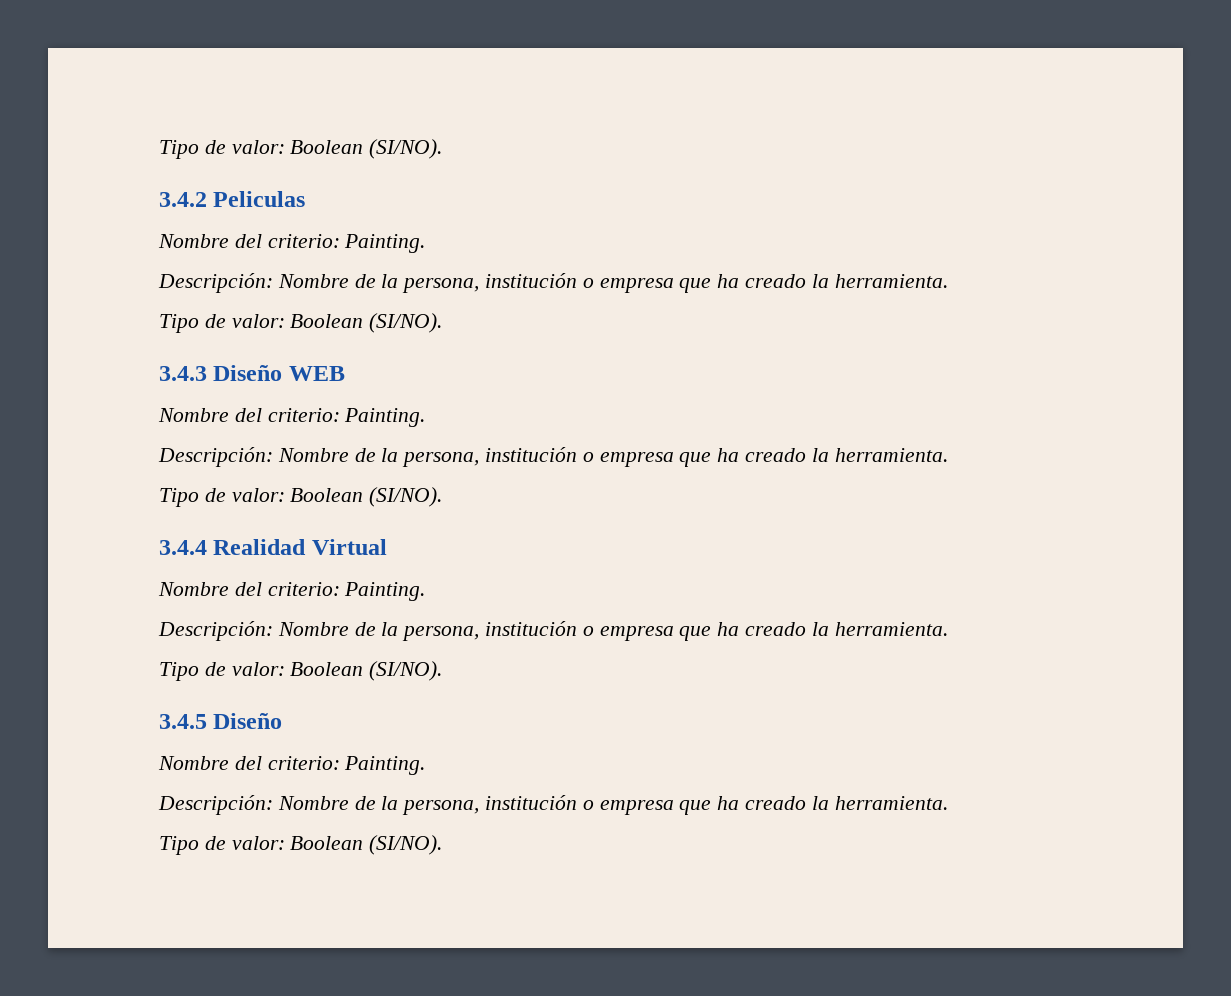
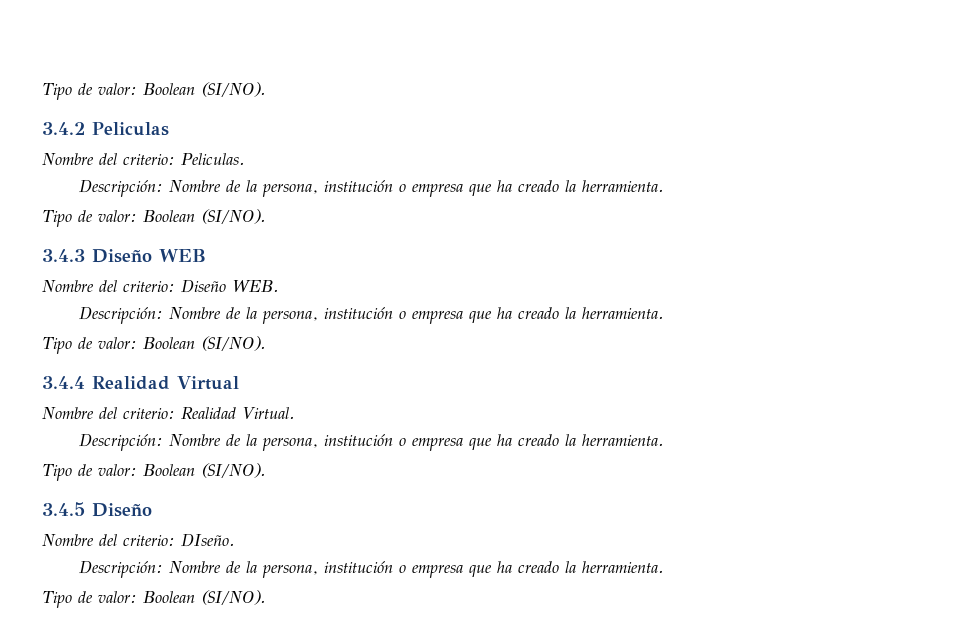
[344,234,426,253] Painting. -> [181,153,245,165] Peliculas.
[344,408,426,427] Painting. -> [181,279,279,293] Diseño WEB.
[344,582,426,601] Painting. -> [181,407,295,420] Realidad Virtual.
[344,756,426,775] Painting. -> [181,533,235,547] DIseño.

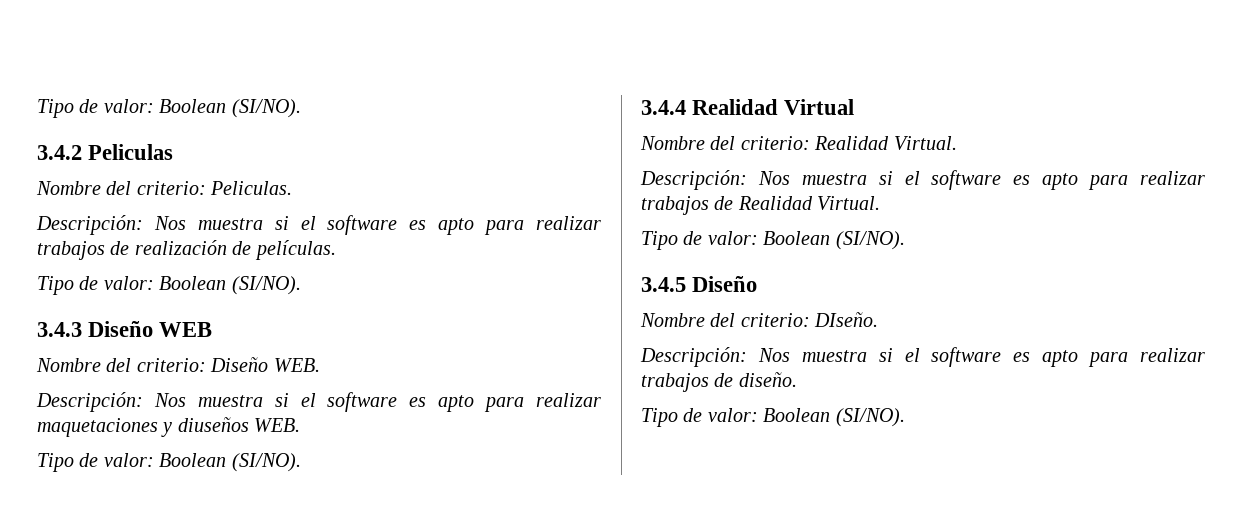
[169,180,665,197] Nombre de la persona, institución o empresa que ha creado la herramienta. -> [153,215,602,235] [37,240,336,260] Nos muestra si el software es apto para realizar trabajos de realización de películas.
[169,307,665,324] Nombre de la persona, institución o empresa que ha creado la herramienta. -> [153,392,602,412] [37,417,301,437] Nos muestra si el software es apto para realizar maquetaciones y diuseños WEB.
[169,434,665,451] Nombre de la persona, institución o empresa que ha creado la herramienta. -> [757,170,1205,190] [641,196,881,215] Nos muestra si el software es apto para realizar trabajos de Realidad Virtual.
[169,561,665,578] Nombre de la persona, institución o empresa que ha creado la herramienta. -> [757,347,1205,367] [641,372,797,392] Nos muestra si el software es apto para realizar trabajos de diseño.

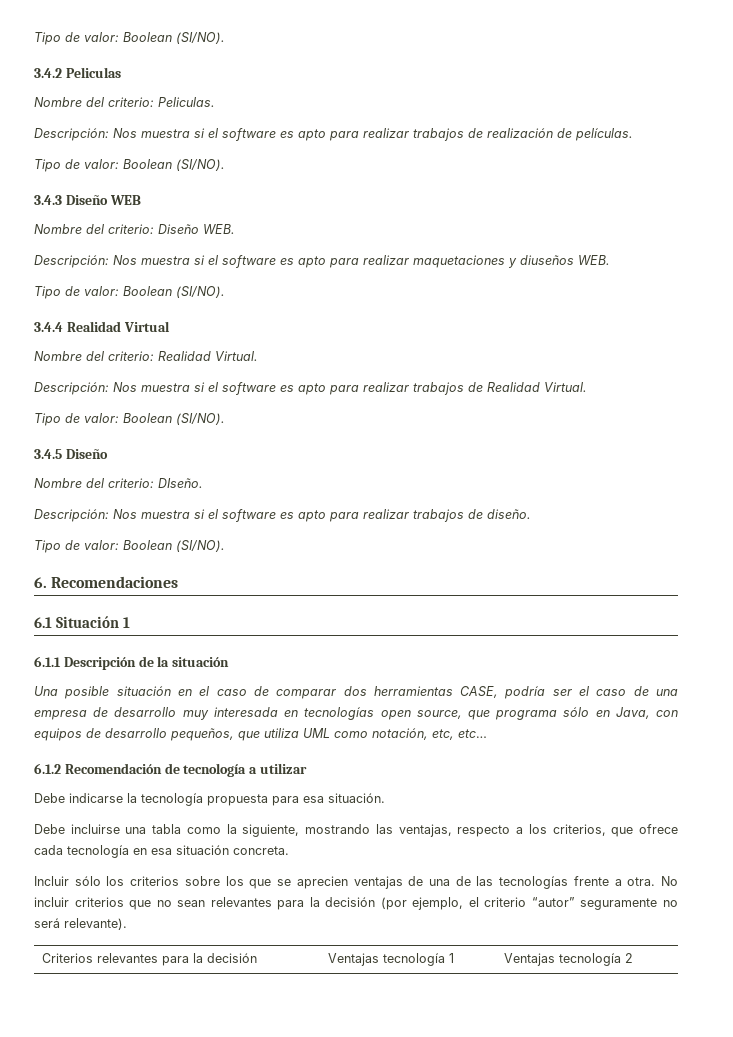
(905, 417) none -> [34,576,179,588] [34,616,131,628] [34,656,230,670] [34,686,678,699] [34,707,678,720] [34,728,487,741] [34,763,307,777] [34,793,385,806] [34,824,679,837] [34,845,289,858] [34,876,678,889] [34,897,679,910] [34,918,127,930] [42,953,258,966] [328,953,455,966] [504,953,634,966] // 6. Recomendaciones // 6.1 Situación 1 // 6.1.1 Descripción de la situación // Una posible situación en el caso de comparar dos herramientas CASE, podría ser el caso de una empresa de desarrollo muy interesada en tecnologías open source, que programa sólo en Java, con equipos de desarrollo pequeños, que utiliza UML como notación, etc, etc… // 6.1.2 Recomendación de tecnología a utilizar // Debe indicarse la tecnología propuesta para esa situación. // Debe incluirse una tabla como la siguiente, mostrando las ventajas, respecto a los criterios, que ofrece cada tecnología en esa situación concreta. // Incluir sólo los criterios sobre los que se aprecien ventajas de una de las tecnologías frente a otra. No incluir criterios que no sean relevantes para la decisión (por ejemplo, el criterio “autor” seguramente no será relevante). // Criterios relevantes para la decisión | Ventajas tecnología 1 | Ventajas tecnología 2

